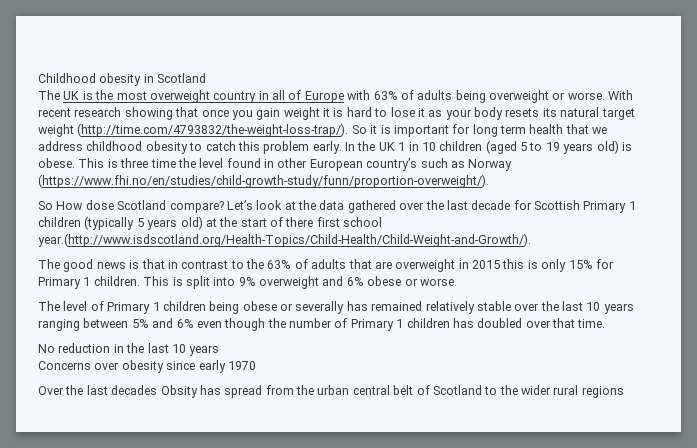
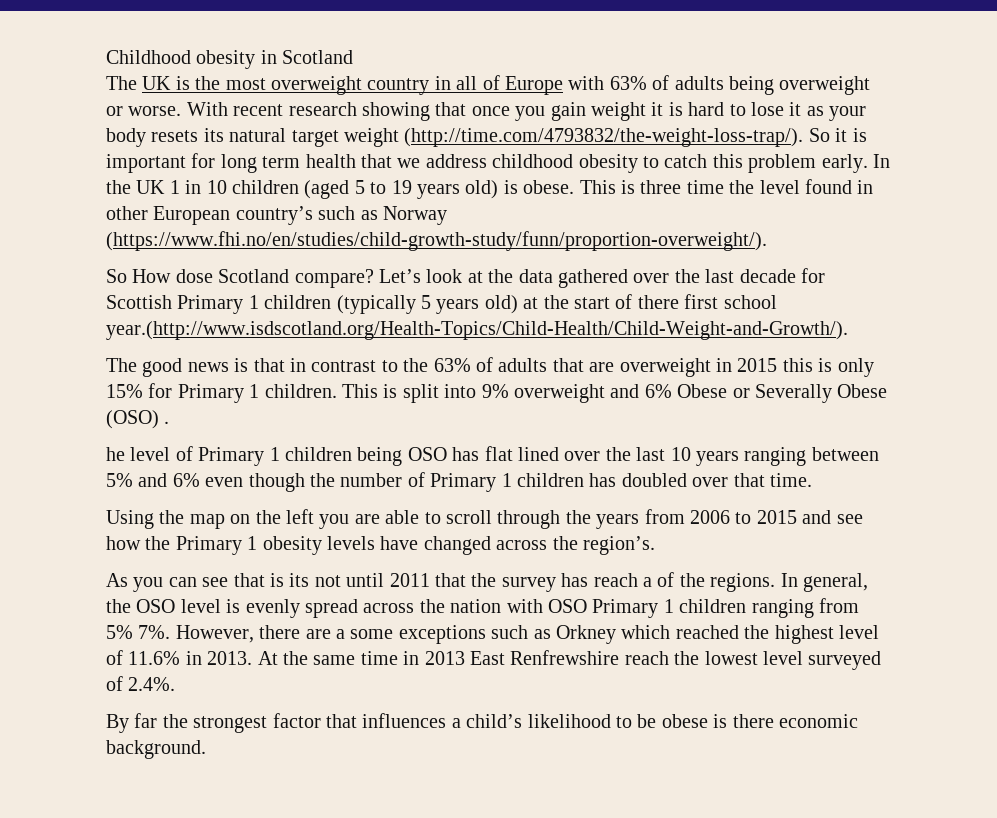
[367,276,457,286] [38,301,60,311] obese or worse. // The -> [677,384,888,403] [106,410,170,429] [106,447,125,461] Obese or Severally Obese (OSO) . // he
[242,301,511,314] obese or severally has remained relatively stable -> [407,446,559,461] OSO has flat lined
[38,343,220,356] [38,360,256,373] [38,385,624,398] No reduction in the last 10 years // Concerns over obesity since early 1970 // Over the last decades Obsity has spread from the urban central belt of Scotland to the wider rural regions -> [106,509,863,529] [106,536,655,555] [106,572,868,592] [106,598,859,618] [106,625,879,644] [106,650,882,670] [106,676,176,691] [106,713,858,733] [106,740,206,759] Using the map on the left you are able to scroll through the years from 2006 to 2015 and see how the Primary 1 obesity levels have changed across the region’s. // As you can see that is its not until 2011 that the survey has reach a of the regions. In general, the OSO level is evenly spread across the nation with OSO Primary 1 children ranging from 5% 7%. However, there are a some exceptions such as Orkney which reached the highest level of 11.6% in 2013. At the same time in 2013 East Renfrewshire reach the lowest level surveyed of 2.4%. // By far the strongest factor that influences a child’s likelihood to be obese is there economic background.

